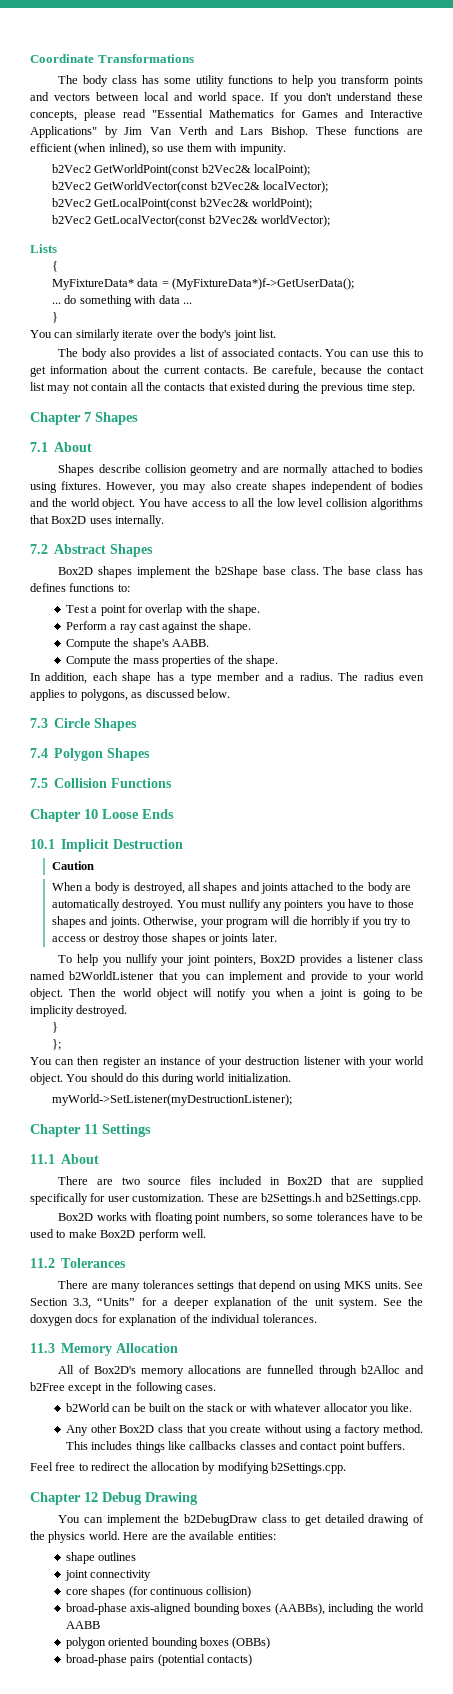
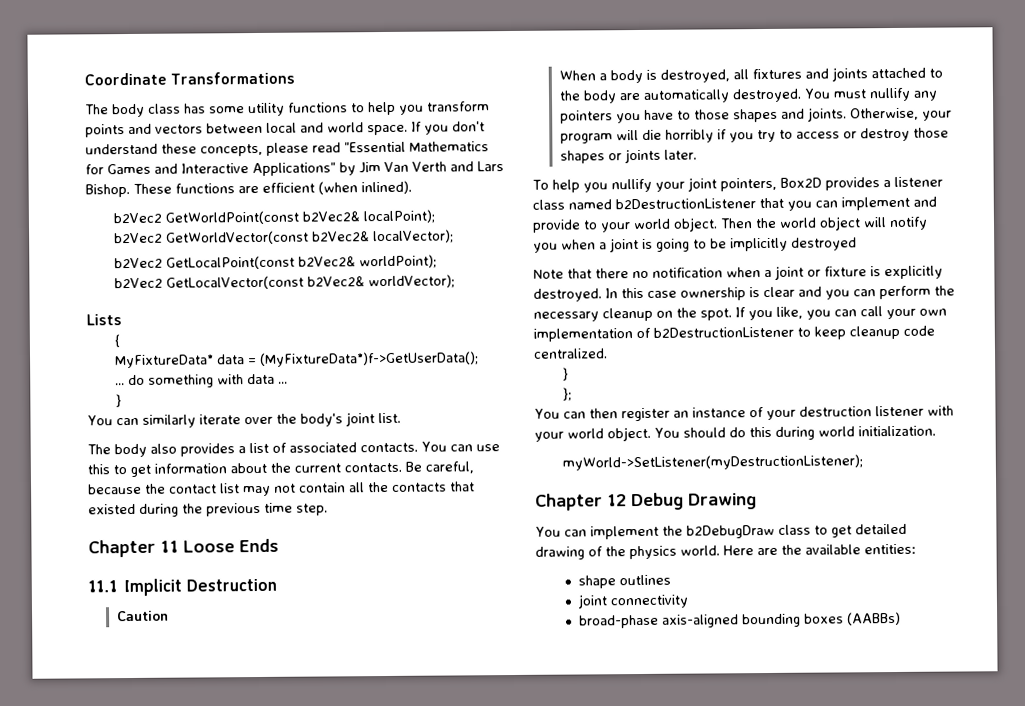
[108,143,286,155] inlined), so use them with impunity. -> [361,180,412,195] inlined).
[272,365,316,377] carefule, -> [425,461,474,474] careful,
[84,412,138,425] [30,442,93,452] [58,464,423,476] [30,481,423,493] [30,498,424,510] [30,515,165,527] [30,544,154,557] [58,566,423,578] [30,583,130,592] [65,604,261,616] [65,621,252,633] [65,638,209,650] [65,655,279,667] [30,672,424,684] [30,689,230,701] [30,718,138,731] [30,748,151,761] [30,778,173,788] [30,809,98,822] 7 Shapes // 7.1 About // Shapes describe collision geometry and are normally attached to bodies using fixtures. However, you may also create shapes independent of bodies and the world object. You have access to all the low level collision algorithms that Box2D uses internally. // 7.2 Abstract Shapes // Box2D shapes implement the b2Shape base class. The base class has defines functions to: // Test a point for overlap with the shape. // Perform a ray cast against the shape. // Compute the shape's AABB. // Compute the mass properties of the shape. // In addition, each shape has a type member and a radius. The radius even applies to polygons, as discussed below. // 7.3 Circle Shapes // 7.4 Polygon Shapes // 7.5 Collision Functions // Chapter 10 -> [160,540,179,553] 11
[30,839,55,849] 10.1 -> [88,580,118,593] 11.1
[203,882,238,894] shapes -> [751,68,802,80] fixtures
[69,971,155,980] b2WorldListener -> [615,198,756,210] b2DestructionListener
[30,1005,128,1017] implicity destroyed. -> [730,237,857,252] [533,265,943,280] [533,285,955,302] [533,306,947,322] [533,325,935,342] [533,348,608,359] implicitly destroyed // Note that there no notification when a joint or fixture is explicitly destroyed. In this case ownership is clear and you can perform the necessary cleanup on the spot. If you like, you can call your own implementation of b2DestructionListener to keep cleanup code centralized.
[30,1124,151,1137] [30,1154,100,1164] [58,1176,424,1188] [30,1193,421,1205] [58,1212,423,1224] [30,1229,206,1241] [30,1258,127,1268] [58,1280,424,1292] [30,1297,424,1309] [30,1314,317,1326] [30,1343,179,1356] [58,1365,424,1377] [30,1382,216,1394] [65,1403,413,1415] [65,1424,423,1436] [65,1441,406,1453] [30,1462,346,1474] // Chapter 11 Settings // 11.1 About // There are two source files included in Box2D that are supplied specifically for user customization. These are b2Settings.h and b2Settings.cpp. // Box2D works with floating point numbers, so some tolerances have to be used to make Box2D perform well. // 11.2 Tolerances // There are many tolerances settings that depend on using MKS units. See Section 3.3, “Units” for a deeper explanation of the unit system. See the doxygen docs for explanation of the individual tolerances. // 11.3 Memory Allocation // All of Box2D's memory allocations are funnelled through b2Alloc and b2Free except in the following cases. // b2World can be built on the stack or with whatever allocator you like. // Any other Box2D class that you create without using a factory method. This includes things like callbacks classes and contact point buffers. // Feel free to redirect the allocation by modifying b2Settings.cpp. -> (863, 462) none
[65,1586,252,1598] // core shapes (for continuous collision) -> (690, 601) none
[274,1603,424,1615] [65,1621,100,1629] [65,1637,271,1649] [65,1654,252,1666] (AABBs), including the world AABB // polygon oriented bounding boxes (OBBs) // broad-phase pairs (potential contacts) -> [847,611,902,626] (AABBs)

